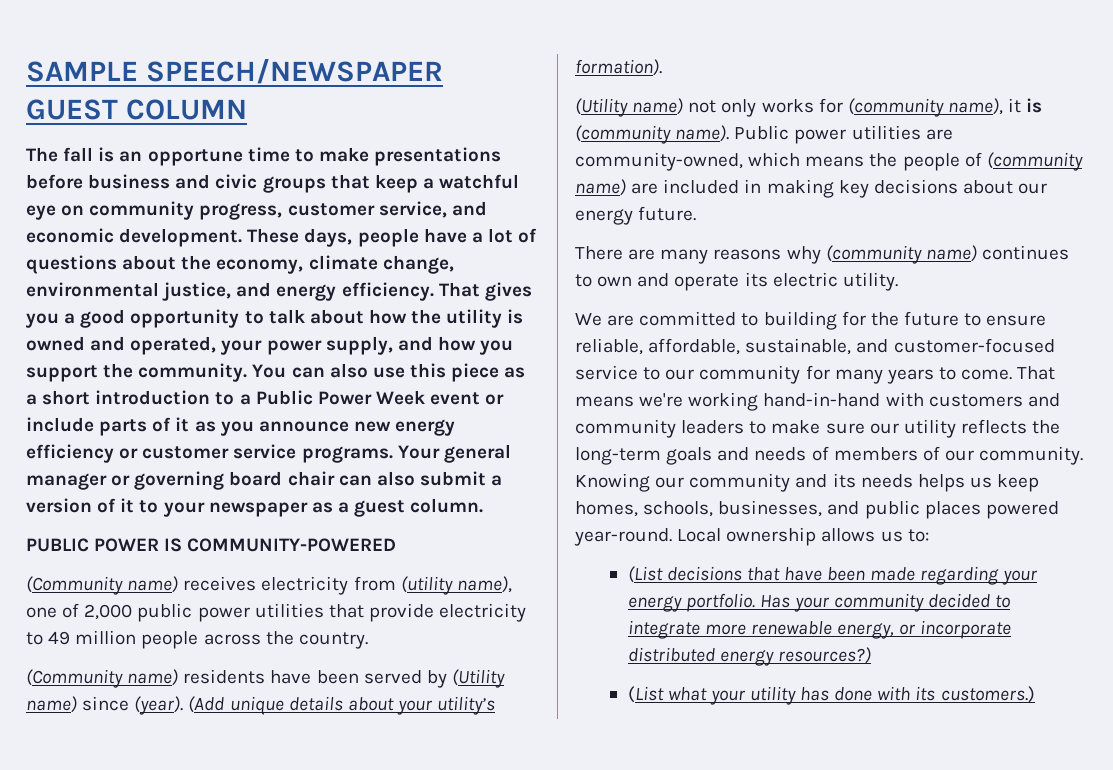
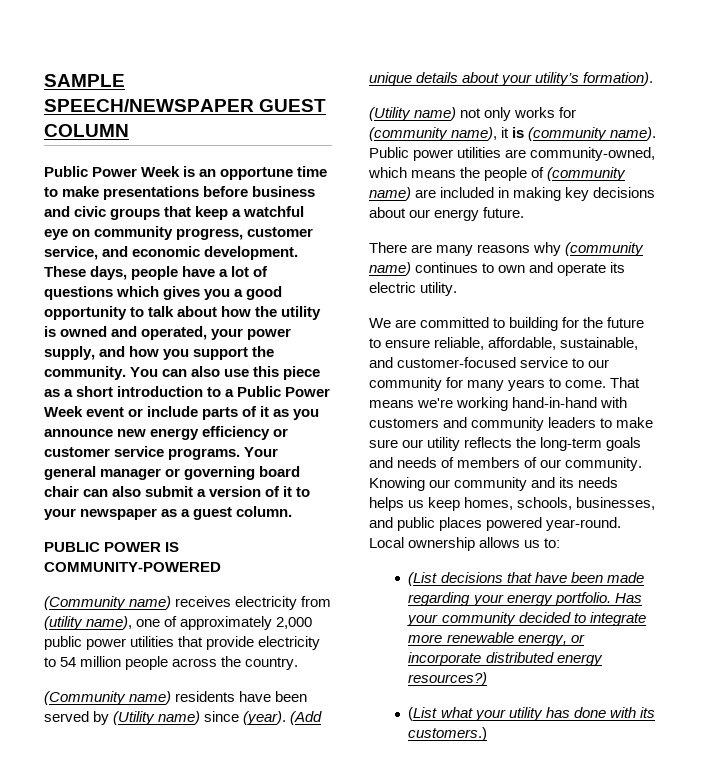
[26,147,94,162] The fall -> [44,166,181,177] Public Power Week
[122,255,454,274] [26,282,480,301] about the economy, climate change, environmental justice, and energy efficiency. That -> [116,286,160,297] which
(80, 610) none -> [180,616,273,630] approximately
[48,631,71,645] 49 -> [60,657,77,667] 54

